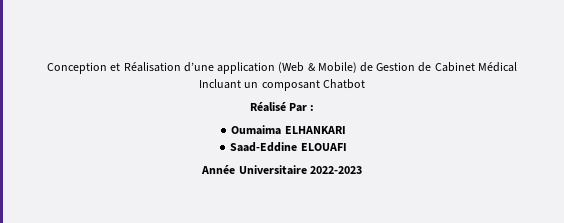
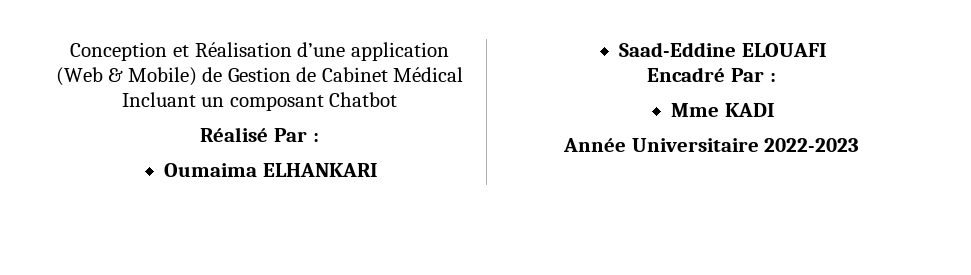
(347, 147) none -> [647,67,776,82] [671,103,775,117] // Encadré Par : // Mme KADI

